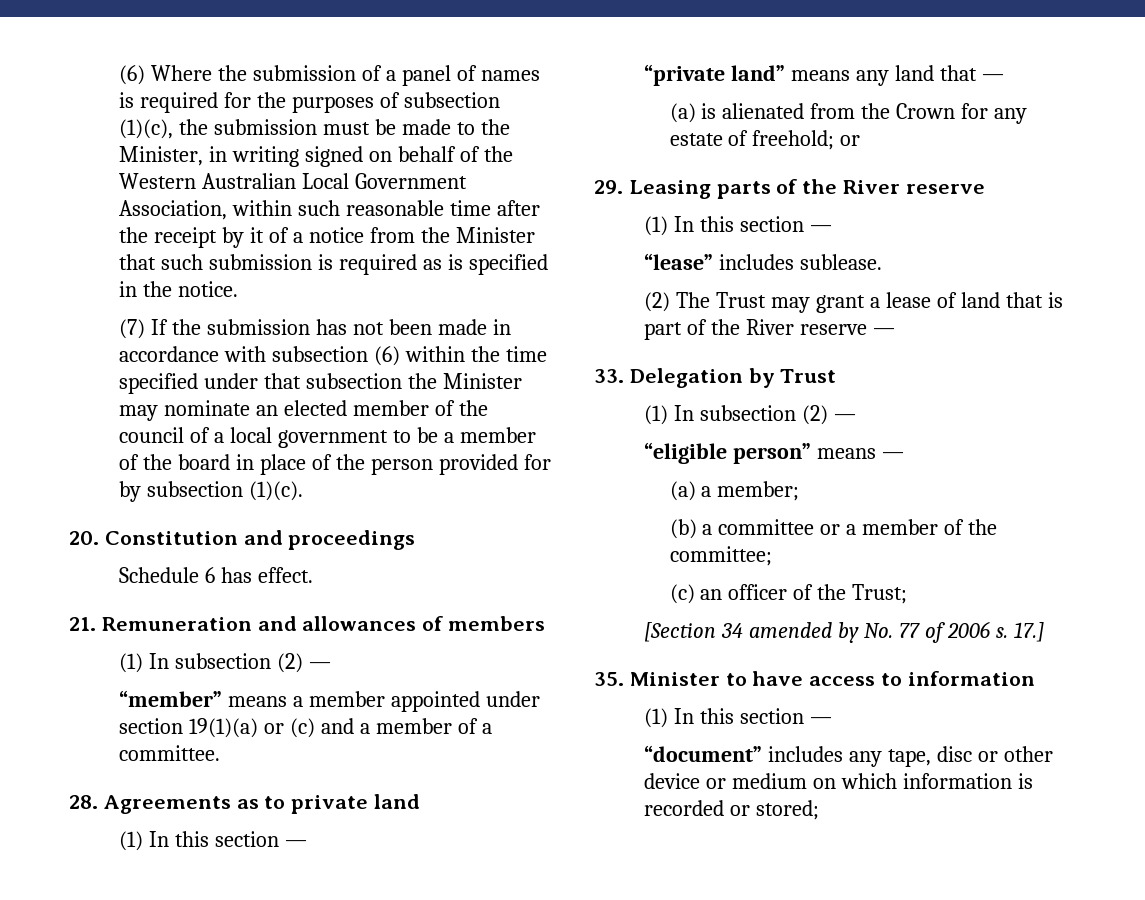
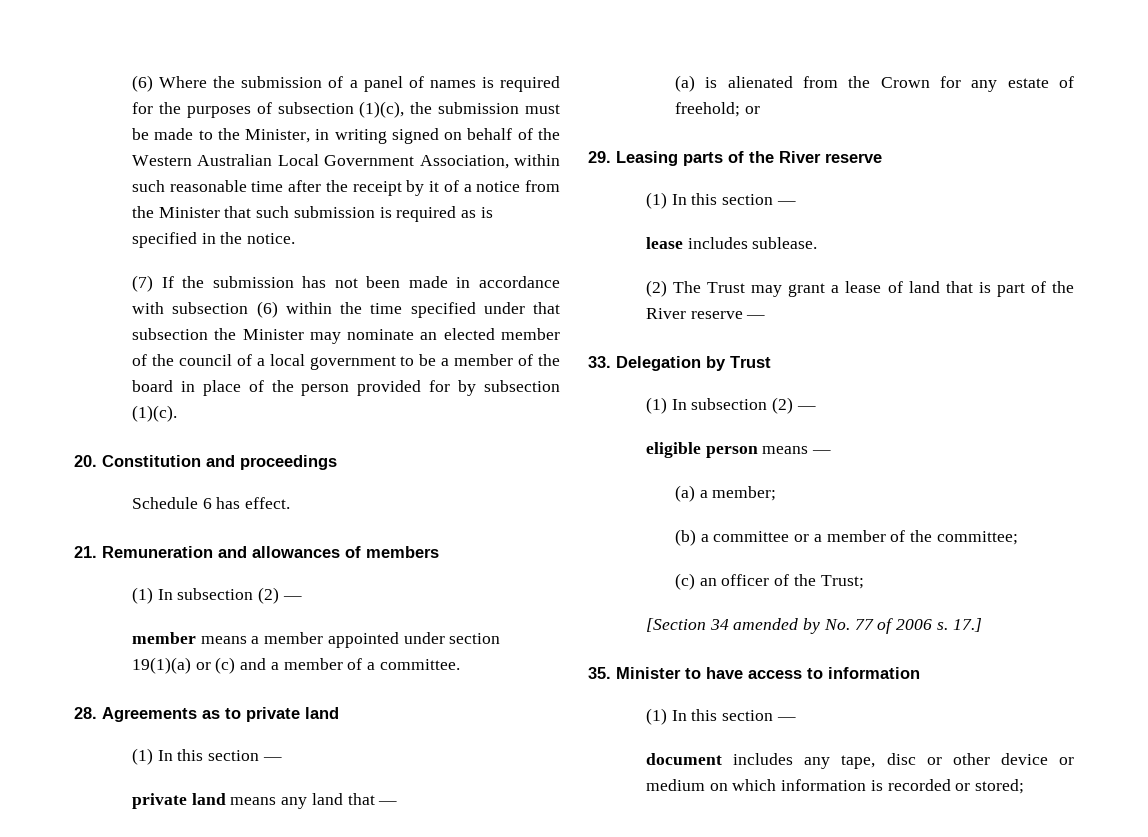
[119,690,223,707] “member” -> [132,632,197,644] member
[644,64,786,86] “private land” -> [132,793,226,809] private land
[644,253,714,270] “lease” -> [646,237,684,249] lease
[644,442,812,464] “eligible person” -> [646,442,758,458] eligible person
[644,745,763,762] “document” -> [646,753,723,765] document

